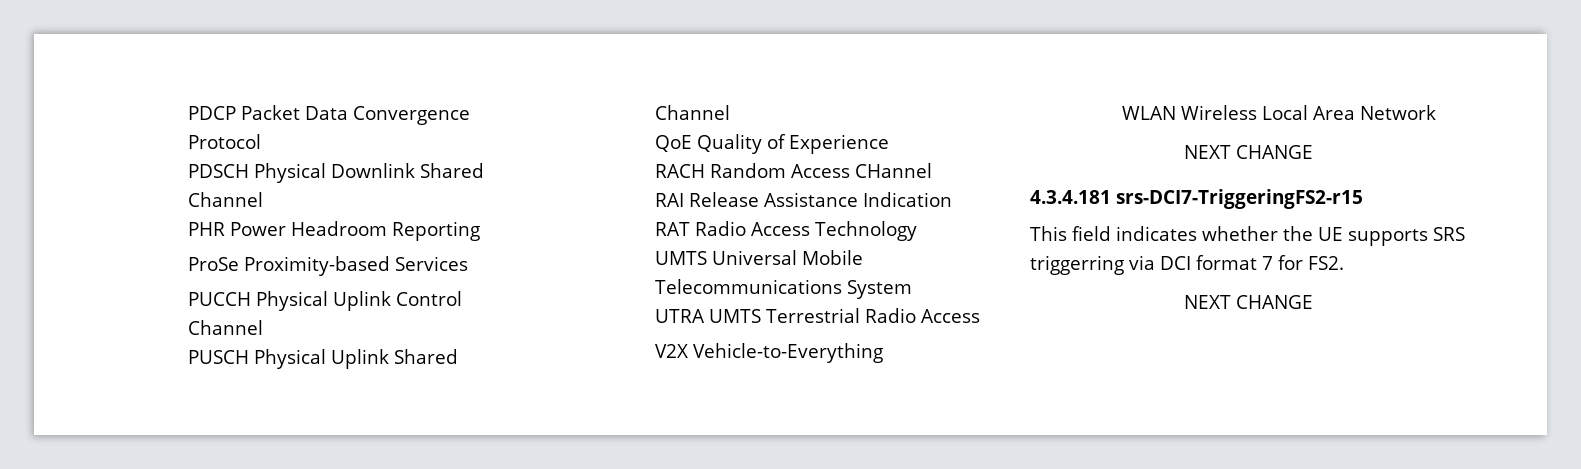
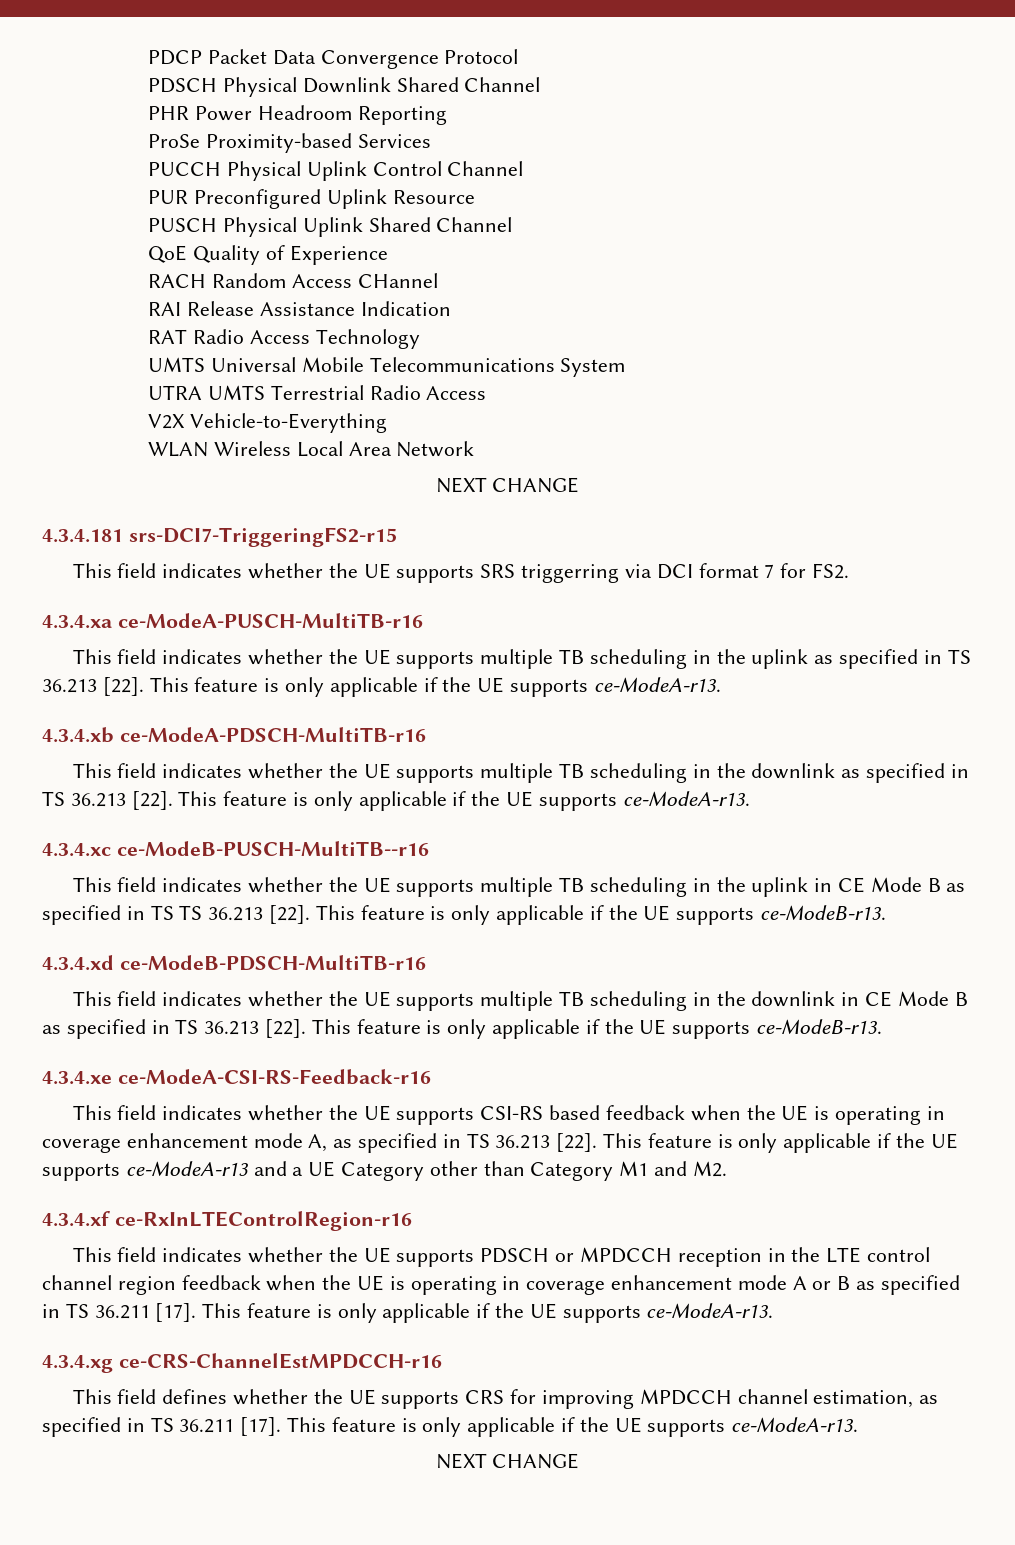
(264, 327) none -> [148,189,475,209] // PUR Preconfigured Uplink Resource
(1344, 263) none -> [42,613,423,629] [72,649,971,669] [42,677,721,697] [42,727,426,743] [72,763,969,783] [42,791,750,811] [42,841,429,857] [72,877,966,897] [42,905,887,925] [42,955,426,971] [72,991,968,1011] [42,1019,883,1039] [42,1069,431,1085] [72,1105,945,1125] [42,1133,958,1153] [42,1161,727,1181] [42,1211,412,1231] [72,1247,930,1267] [42,1275,960,1295] [42,1303,774,1323] [42,1353,442,1373] [72,1389,939,1409] [42,1417,859,1437] // 4.3.4.xa ce-ModeA-PUSCH-MultiTB-r16 // This field indicates whether the UE supports multiple TB scheduling in the uplink as specified in TS 36.213 [22]. This feature is only applicable if the UE supports ce-ModeA-r13. // 4.3.4.xb ce-ModeA-PDSCH-MultiTB-r16 // This field indicates whether the UE supports multiple TB scheduling in the downlink as specified in TS 36.213 [22]. This feature is only applicable if the UE supports ce-ModeA-r13. // 4.3.4.xc ce-ModeB-PUSCH-MultiTB--r16 // This field indicates whether the UE supports multiple TB scheduling in the uplink in CE Mode B as specified in TS TS 36.213 [22]. This feature is only applicable if the UE supports ce-ModeB-r13. // 4.3.4.xd ce-ModeB-PDSCH-MultiTB-r16 // This field indicates whether the UE supports multiple TB scheduling in the downlink in CE Mode B as specified in TS 36.213 [22]. This feature is only applicable if the UE supports ce-ModeB-r13. // 4.3.4.xe ce-ModeA-CSI-RS-Feedback-r16 // This field indicates whether the UE supports CSI-RS based feedback when the UE is operating in coverage enhancement mode A, as specified in TS 36.213 [22]. This feature is only applicable if the UE supports ce-ModeA-r13 and a UE Category other than Category M1 and M2. // 4.3.4.xf ce-RxInLTEControlRegion-r16 // This field indicates whether the UE supports PDSCH or MPDCCH reception in the LTE control channel region feedback when the UE is operating in coverage enhancement mode A or B as specified in TS 36.211 [17]. This feature is only applicable if the UE supports ce-ModeA-r13. // 4.3.4.xg ce-CRS-ChannelEstMPDCCH-r16 // This field defines whether the UE supports CRS for improving MPDCCH channel estimation, as specified in TS 36.211 [17]. This feature is only applicable if the UE supports ce-ModeA-r13.

